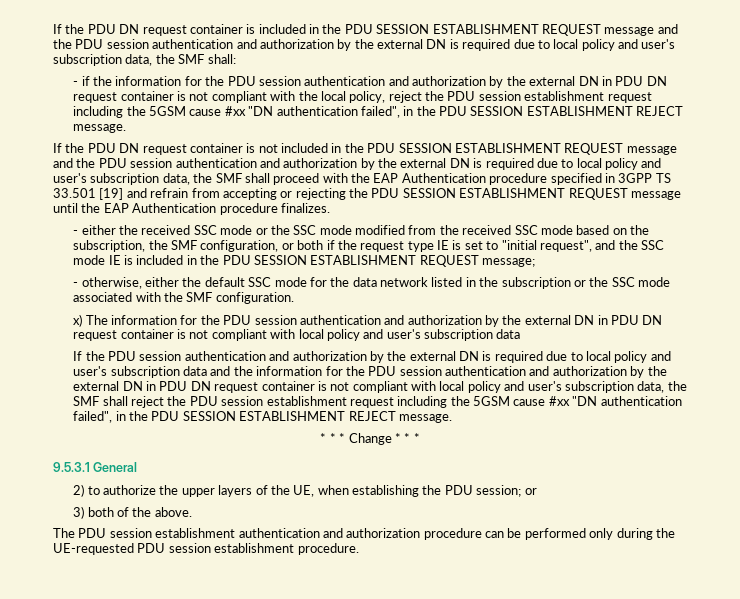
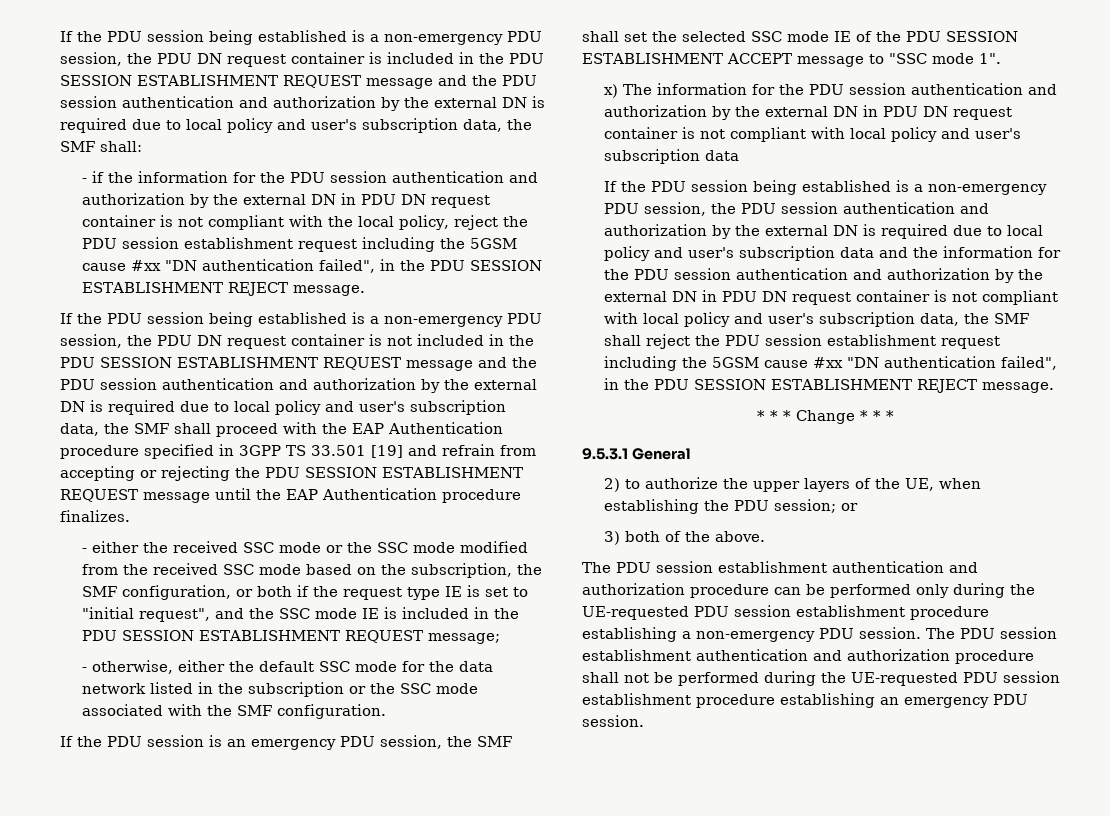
[53,24,116,34] If the PDU -> [60,30,542,45] [60,52,192,66] If the PDU session being established is a non-emergency PDU session, the PDU
(116, 148) none -> [147,312,542,327] [60,334,192,348] session being established is a non-emergency PDU session, the PDU
(294, 298) none -> [60,735,512,750] [582,31,1018,42] [582,53,1001,67] // If the PDU session is an emergency PDU session, the SMF shall set the selected SSC mode IE of the PDU SESSION ESTABLISHMENT ACCEPT message to "SSC mode 1".
(182, 356) none -> [753,180,1048,195] [604,202,839,216] being established is a non-emergency PDU session, the PDU session
[297,543,359,555] procedure. -> [910,606,989,620] [582,627,1057,642] [582,649,1034,664] [582,671,1060,686] [582,693,1028,708] [582,715,644,727] procedure establishing a non-emergency PDU session. The PDU session establishment authentication and authorization procedure shall not be performed during the UE-requested PDU session establishment procedure establishing an emergency PDU session.

